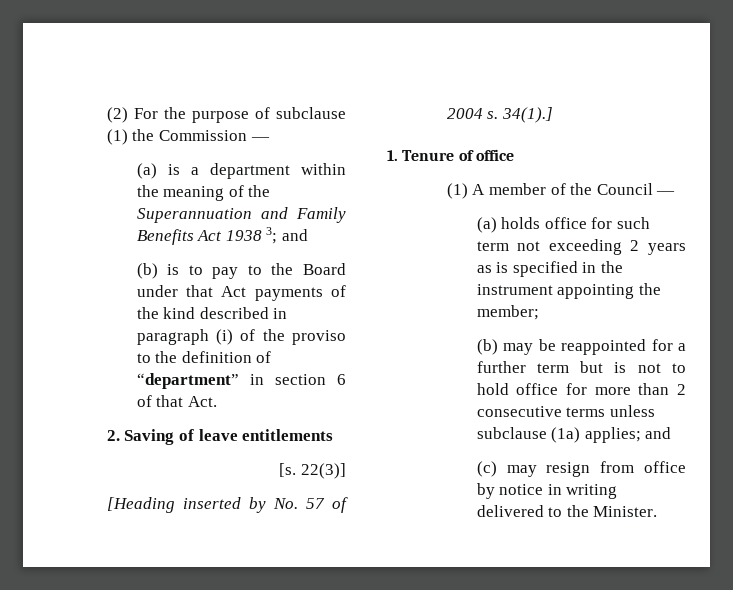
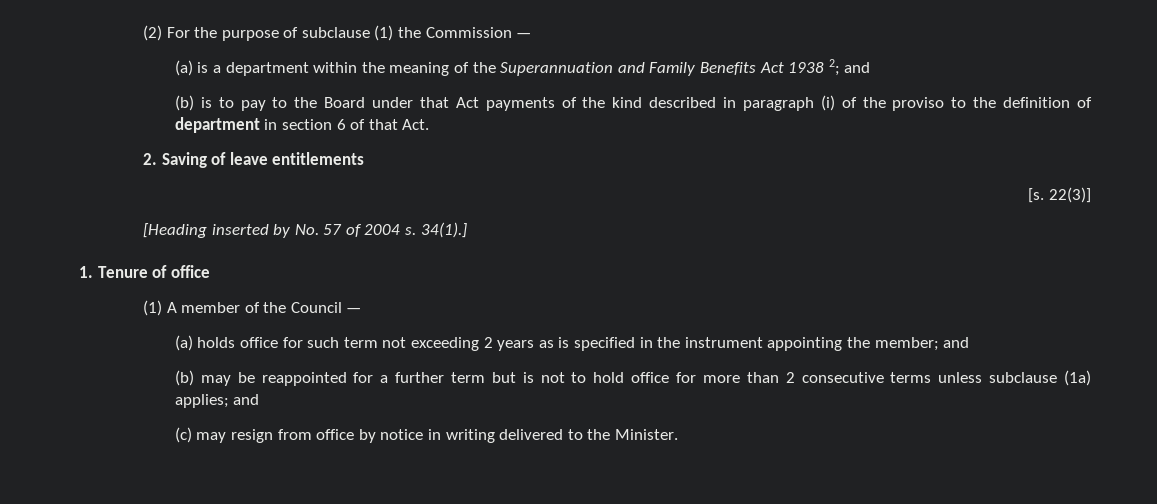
[266,227,278,244] 3; -> [828,59,840,76] 2;
[136,373,239,389] “department” -> [174,117,260,133] department
(539, 312) none -> [943,337,970,348] and

